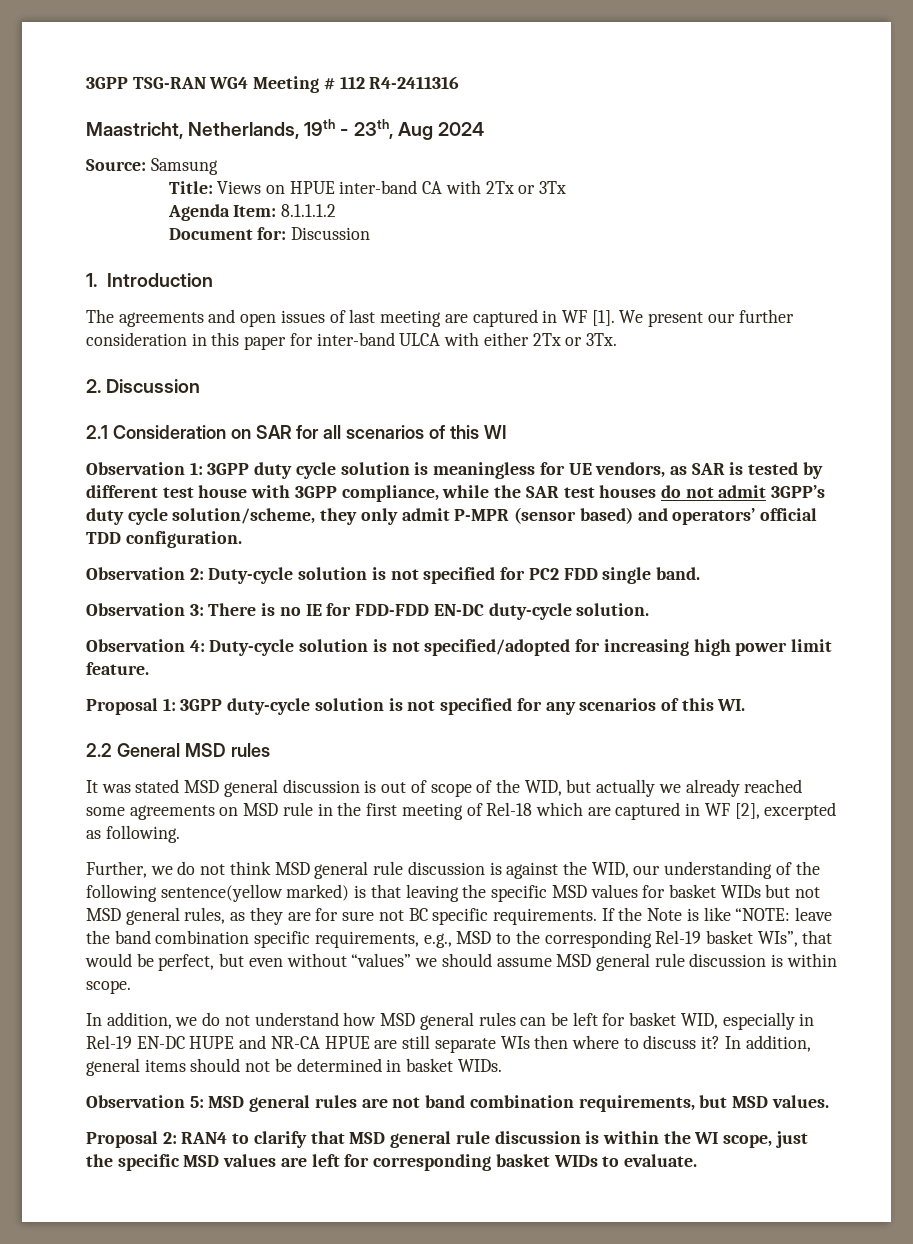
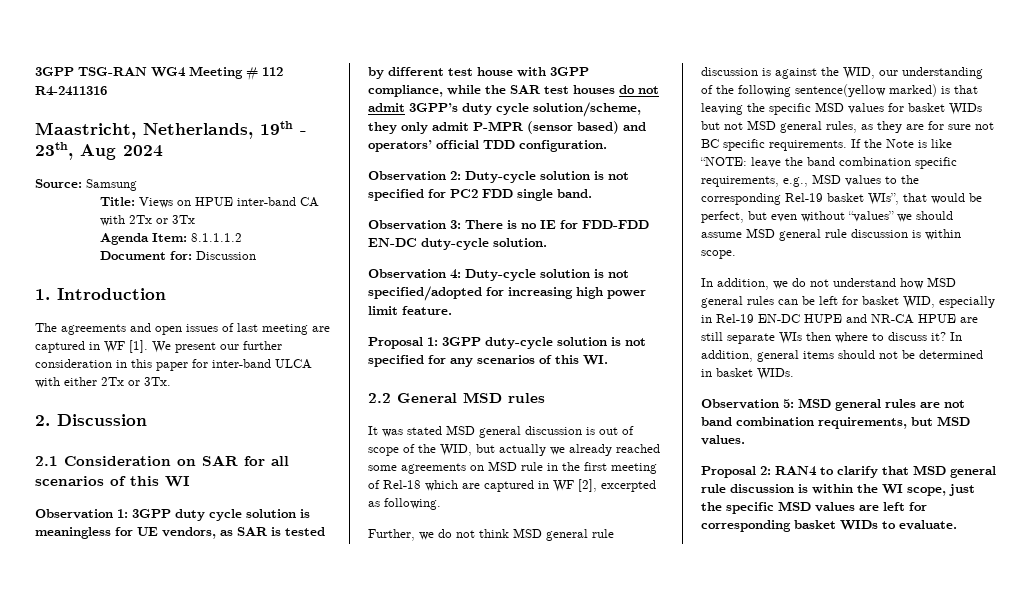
(492, 937) none -> [845,175,881,186] values

